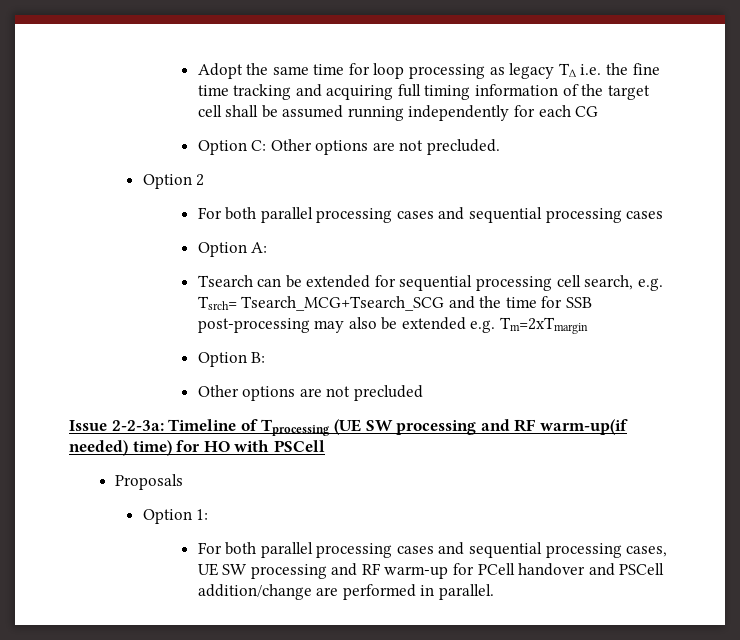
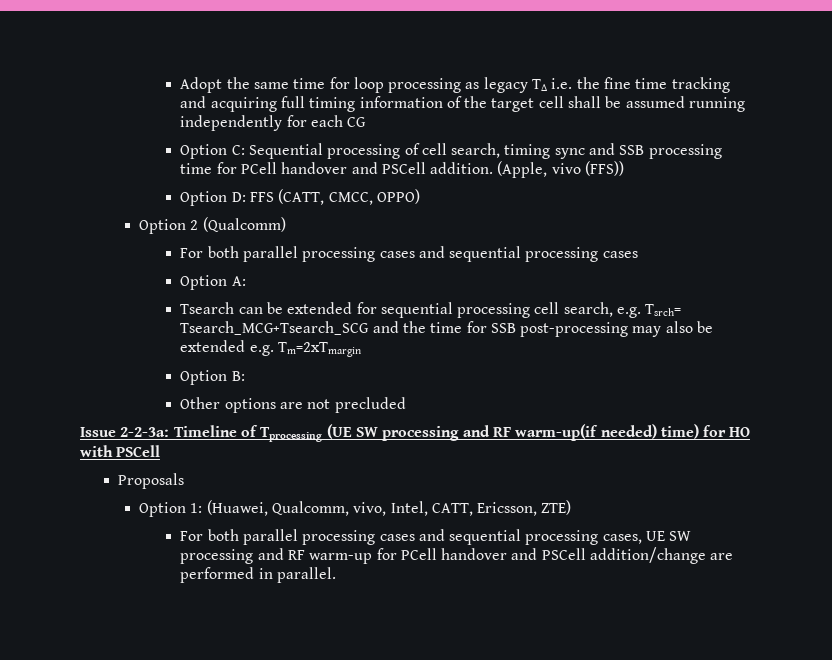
[270,139,501,155] Other options are not precluded. -> [248,143,722,159] [180,161,625,178] [180,189,420,206] Sequential processing of cell search, timing sync and SSB processing time for PCell handover and PSCell addition. (Apple, vivo (FFS)) // Option D: FFS (CATT, CMCC, OPPO)
(205, 180) none -> [202,217,286,232] (Qualcomm)
(209, 514) none -> [206,500,572,516] (Huawei, Qualcomm, vivo, Intel, CATT, Ericsson, ZTE)

